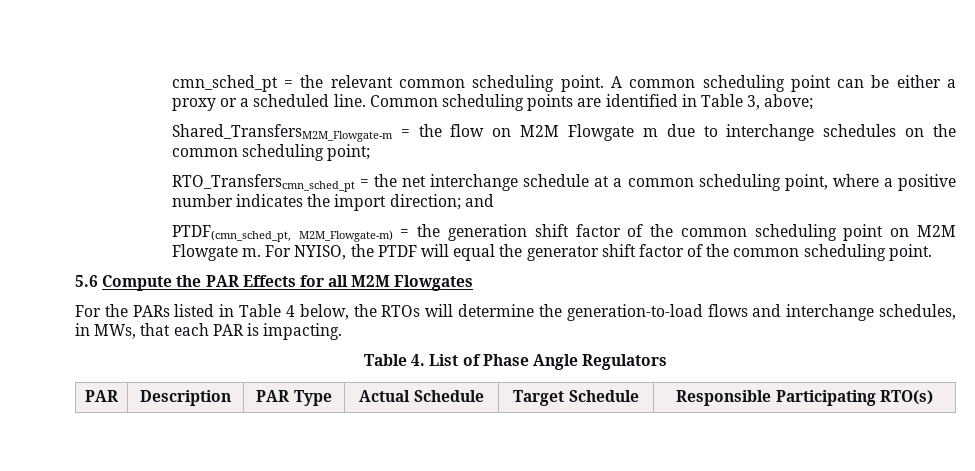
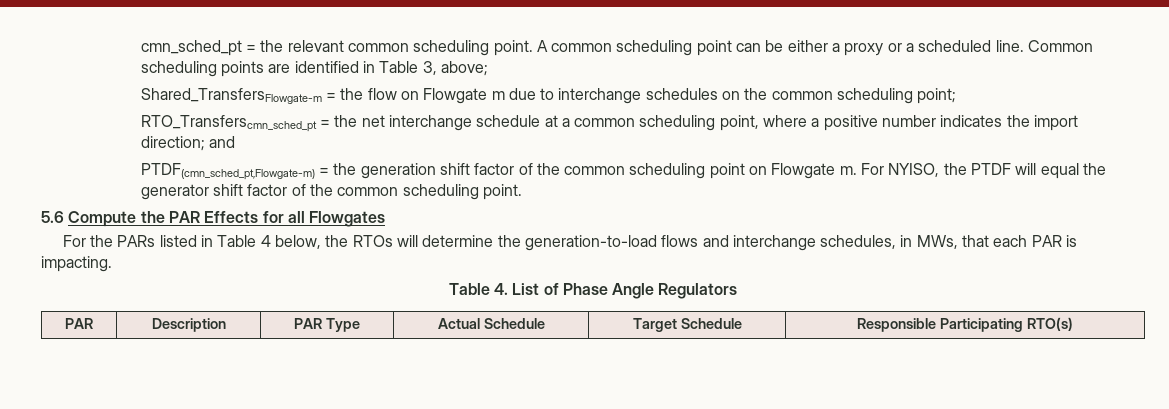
[171,124,393,142] Shared_TransfersM2M_Flowgate-m -> [140,88,322,104] Shared_TransfersFlowgate-m
[520,125,560,137] M2M -> (419, 95) none
[171,225,393,242] PTDF(cmn_sched_pt, M2M_Flowgate-m) -> [140,163,315,180] PTDF(cmn_sched_pt,Flowgate-m)
[917,225,957,237] M2M -> (768, 170) none
[351,275,391,287] M2M -> (305, 217) none

